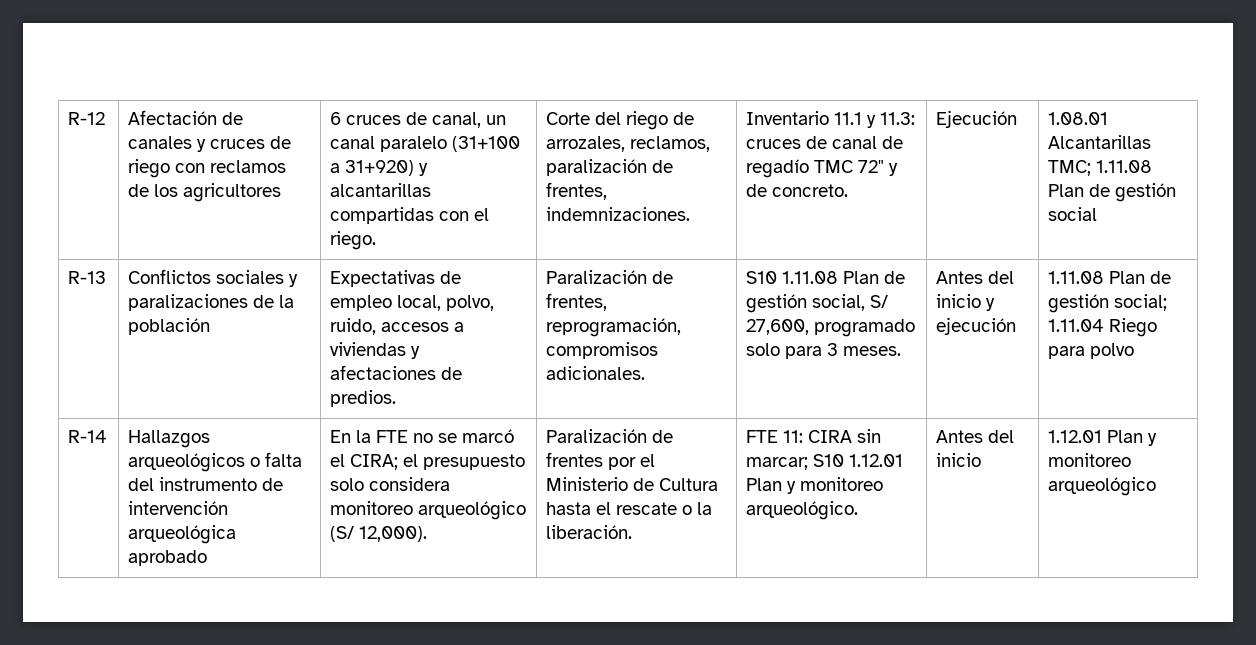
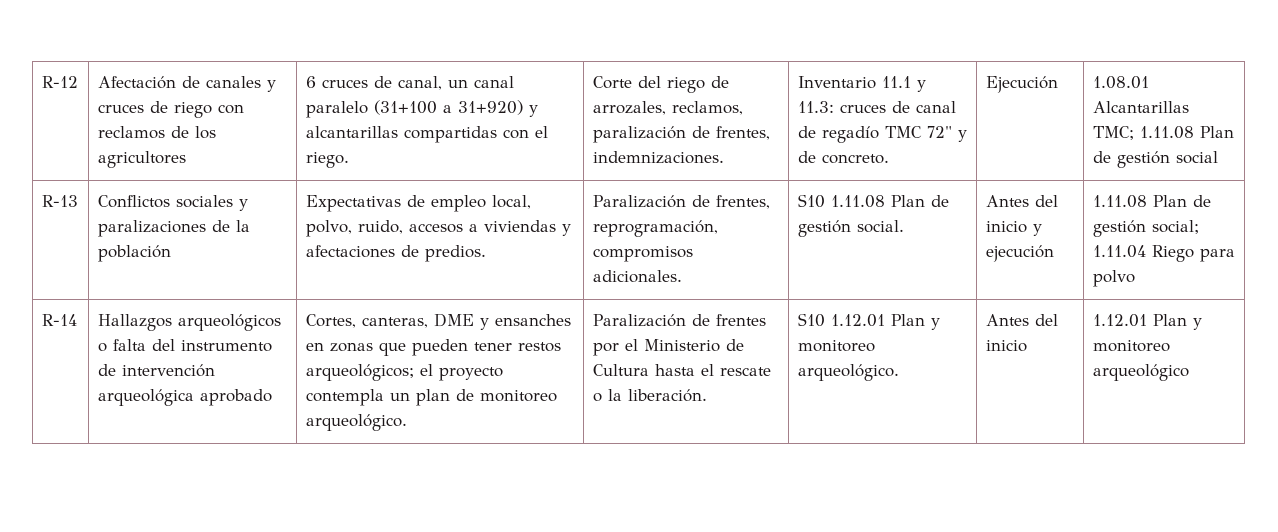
[812,294,889,311] [746,319,916,337] [746,343,902,359] social, S/ 27,600, programado solo para 3 meses. -> [856,220,904,233] social.
[330,429,515,443] [330,454,526,470] [330,477,451,491] [330,501,527,520] [330,526,428,542] En la FTE no se marcó el CIRA; el presupuesto solo considera monitoreo arqueológico (S/ 12,000). -> [305,313,571,330] [305,339,561,356] [305,364,503,381] [305,389,557,406] [305,414,407,431] Cortes, canteras, DME y ensanches en zonas que pueden tener restos arqueológicos; el proyecto contempla un plan de monitoreo arqueológico.
[746,429,882,443] [746,457,809,470] FTE 11: CIRA sin marcar; -> (707, 395) none

